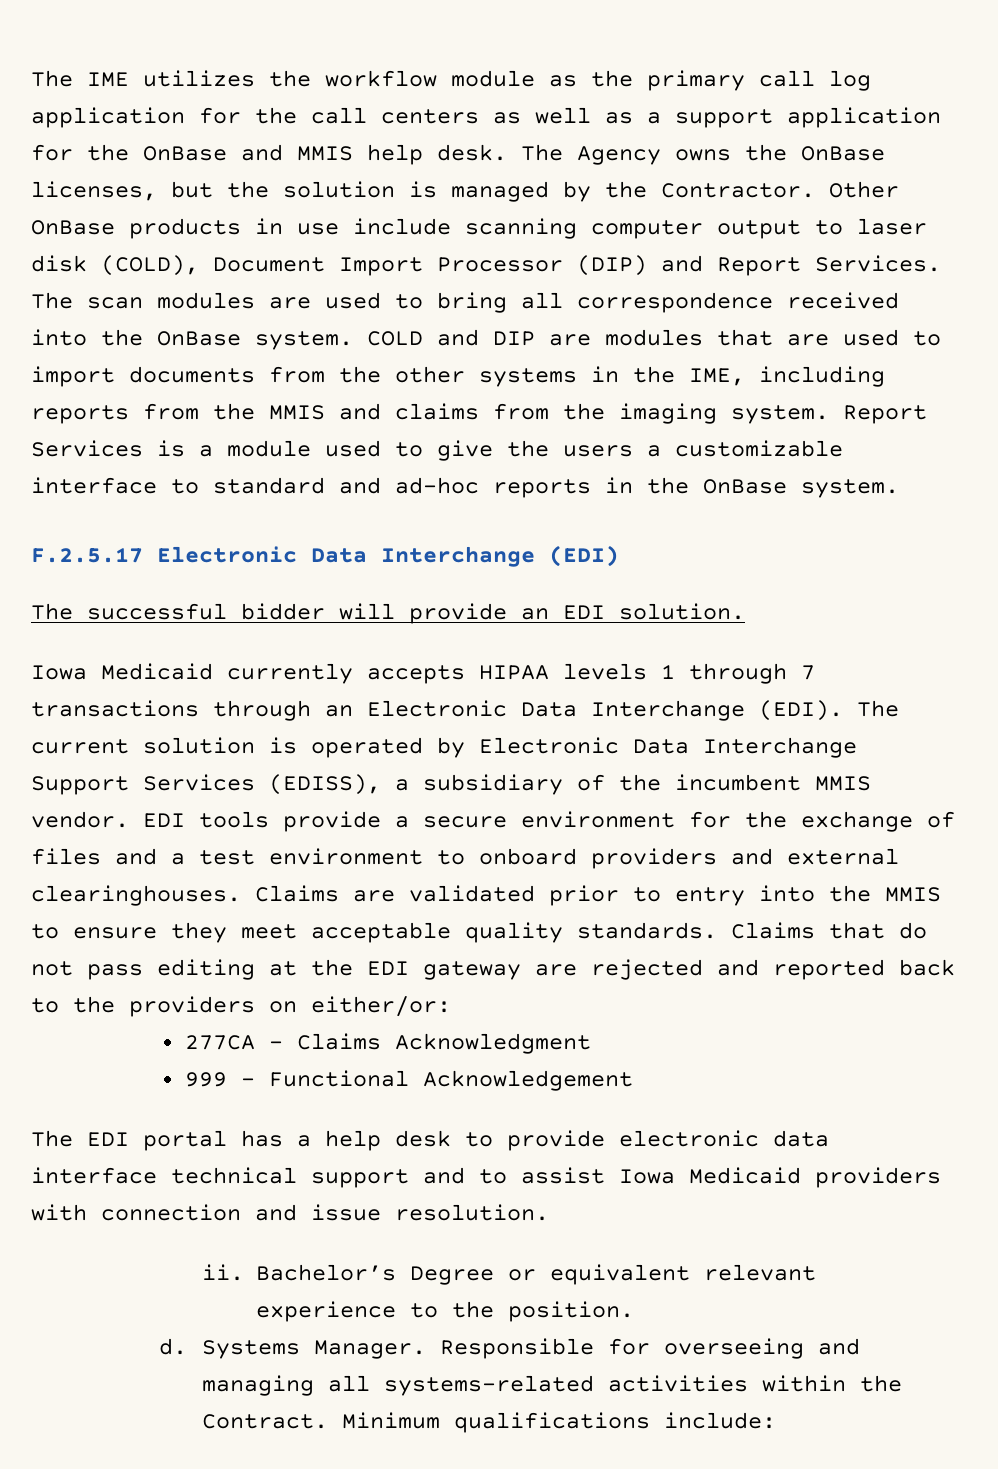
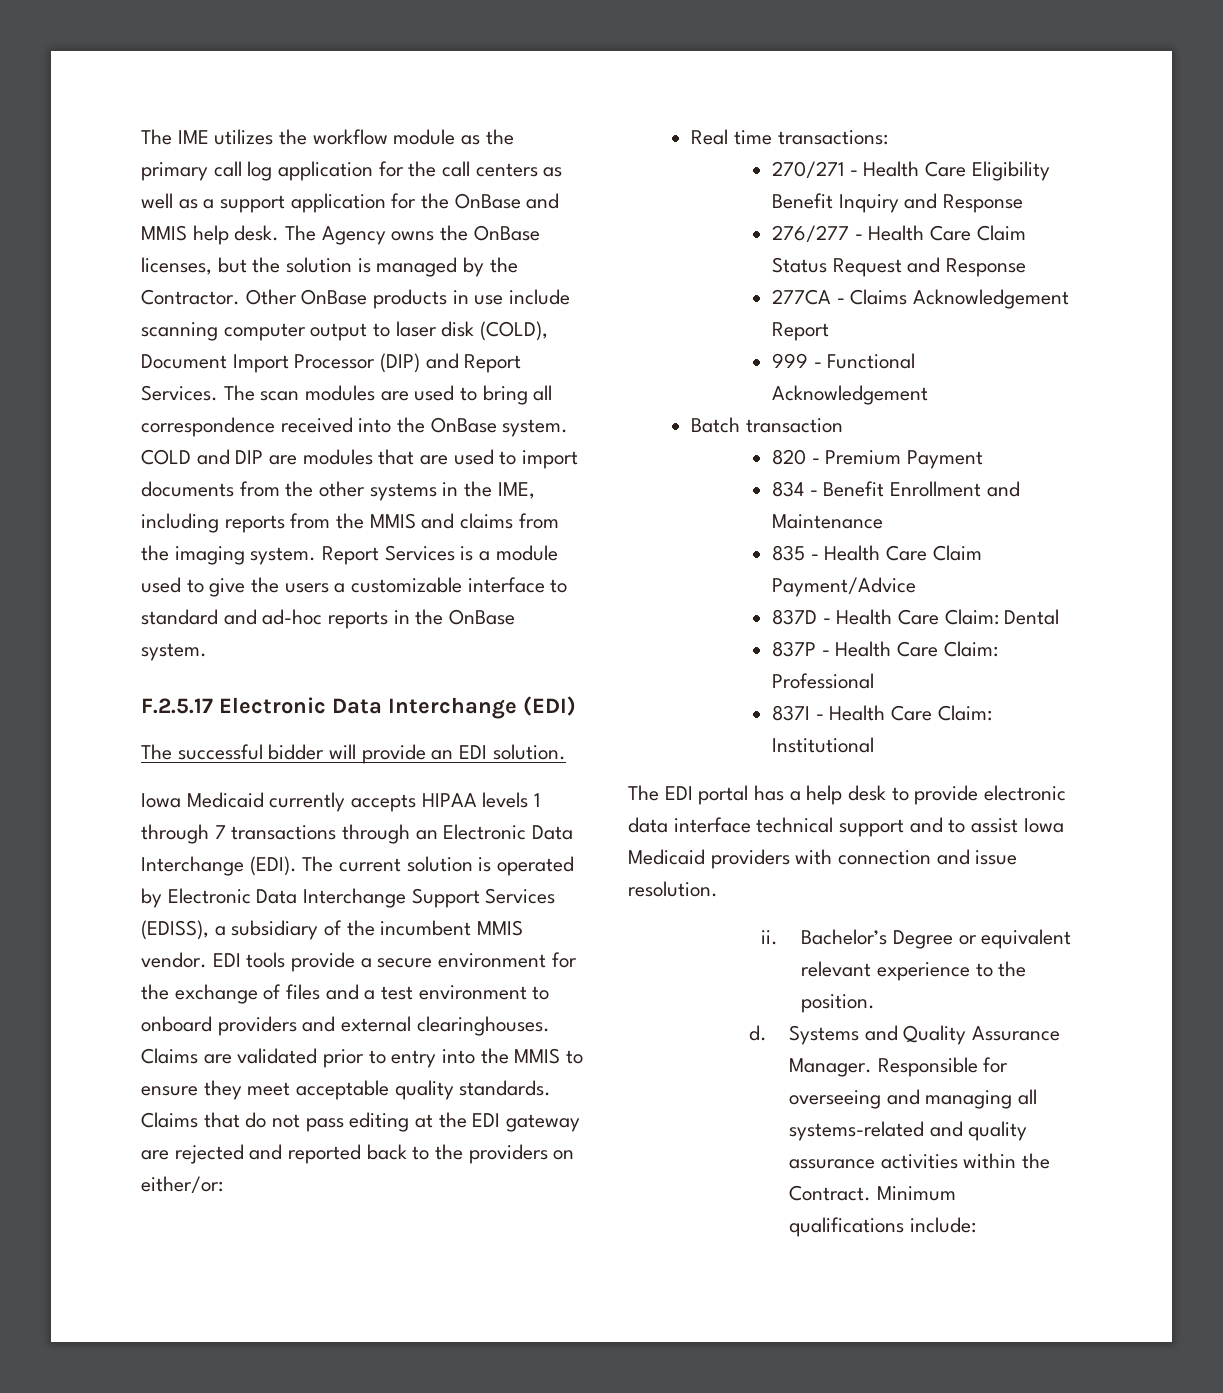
(451, 1006) none -> [691,129,888,145] [771,161,1050,181] [771,193,1023,213] [771,225,1026,243] [771,257,1026,277] // Real time transactions: // 270/271 - Health Care Eligibility Benefit Inquiry and Response // 276/277 - Health Care Claim Status Request and Response
[395,1033,592,1054] Acknowledgment -> [912,289,1069,309] [771,322,829,341] Acknowledgement Report
(634, 1080) none -> [691,417,844,433] [771,449,983,469] [771,481,1020,497] [771,514,883,529] [771,545,982,561] [771,577,916,597] [771,609,1060,625] [771,641,998,657] [771,673,874,689] [771,705,992,721] [771,737,874,753] // Batch transaction // 820 - Premium Payment // 834 - Benefit Enrollment and Maintenance // 835 - Health Care Claim Payment/Advice // 837D - Health Care Claim: Dental // 837P - Health Care Claim: Professional // 837I - Health Care Claim: Institutional
(301, 1349) none -> [864,1025,1061,1045] and Quality Assurance
(595, 1385) none -> [929,1121,1028,1141] [789,1159,876,1169] and quality assurance

